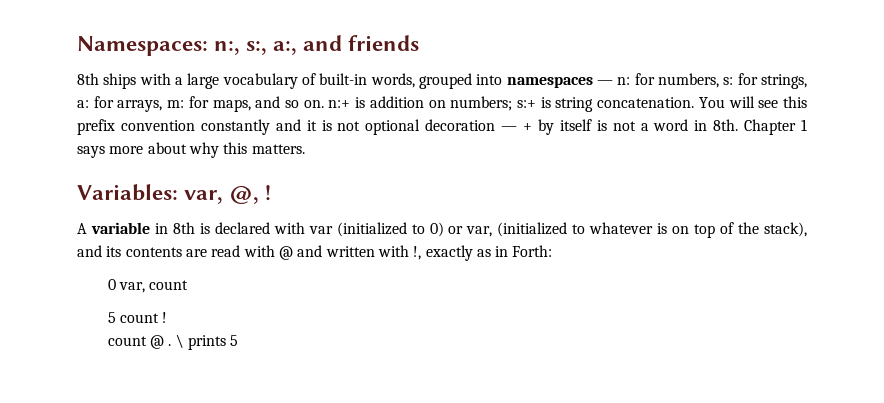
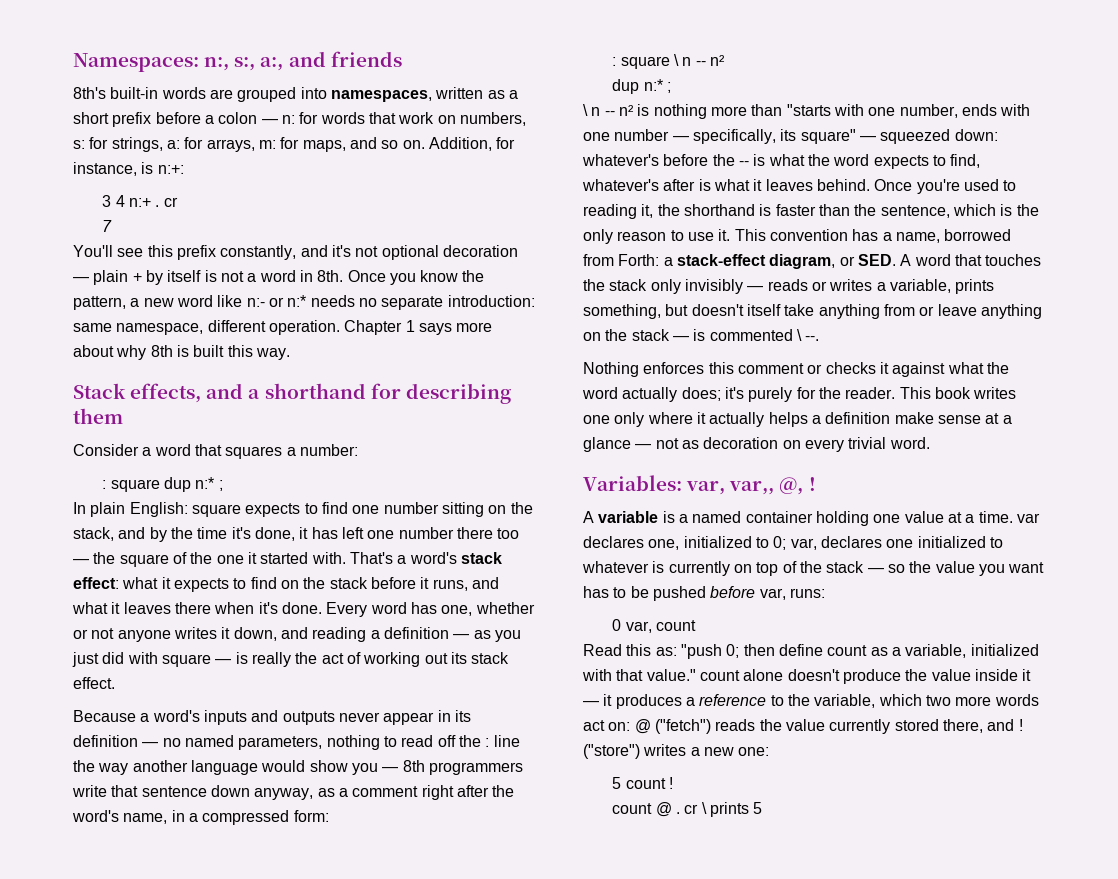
[77,73,655,89] 8th ships with a large vocabulary of built-in words, grouped into namespaces — n: for -> [73,87,518,102] [73,112,456,127] 8th's built-in words are grouped into namespaces, written as a short prefix before a colon — n: for words that work on
[328,96,807,112] [77,119,332,135] n:+ is addition on numbers; s:+ is string concatenation. You will see this prefix convention constantly and it is -> [428,137,516,151] [73,162,184,176] [102,195,178,207] [102,220,113,232] [73,245,351,260] Addition, for instance, is n:+: // 3 4 n:+ . cr // 7 // You'll see this prefix constantly, and it's
(518, 128) none -> [93,270,129,285] plain
(739, 125) none -> [347,270,485,285] [73,295,535,310] [73,320,340,335] Once you know the pattern, a new word like n:- or n:* needs no separate introduction: same namespace, different operation.
[223,142,305,154] this matters. -> [150,345,290,360] [73,383,511,404] [73,408,123,424] [73,444,358,459] [102,477,223,492] [73,502,533,517] [73,527,520,542] [73,552,502,567] [73,577,499,592] [72,602,535,617] [73,627,521,642] [72,652,510,667] [73,677,115,689] [73,710,471,725] [73,735,520,750] [73,760,523,775] [72,785,515,800] [72,810,329,825] [612,54,726,69] [612,79,672,94] [583,104,1031,119] [583,129,998,144] [582,154,981,169] [582,179,1017,194] [583,204,1039,219] [583,229,1012,244] [583,254,1042,269] [583,279,995,294] [583,304,1042,319] [583,329,820,341] [583,362,1009,377] [582,387,1017,402] [583,412,1012,427] [583,437,930,452] 8th is built this way. // Stack effects, and a shorthand for describing them // Consider a word that squares a number: // : square dup n:* ; // In plain English: square expects to find one number sitting on the stack, and by the time it's done, it has left one number there too — the square of the one it started with. That's a word's stack effect: what it expects to find on the stack before it runs, and what it leaves there when it's done. Every word has one, whether or not anyone writes it down, and reading a definition — as you just did with square — is really the act of working out its stack effect. // Because a word's inputs and outputs never appear in its definition — no named parameters, nothing to read off the : line the way another language would show you — 8th programmers write that sentence down anyway, as a comment right after the word's name, in a compressed form: // : square \ n -- n² // dup n:* ; // \ n -- n² is nothing more than "starts with one number, ends with one number — specifically, its square" — squeezed down: whatever's before the -- is what the word expects to find, whatever's after is what it leaves behind. Once you're used to reading it, the shorthand is faster than the sentence, which is the only reason to use it. This convention has a name, borrowed from Forth: a stack-effect diagram, or SED. A word that touches the stack only invisibly — reads or writes a variable, prints something, but doesn't itself take anything from or leave anything on the stack — is commented \ --. // Nothing enforces this comment or checks it against what the word actually does; it's purely for the reader. This book writes one only where it actually helps a definition make sense at a glance — not as decoration on every trivial word.
(224, 197) none -> [729,481,775,495] var,,
[154,222,568,237] in 8th is declared with var (initialized to 0) or var, (initialized -> [662,511,1040,526] [583,536,986,550] is a named container holding one value at a time. var declares one, initialized to 0; var, declares one initialized
(668, 228) none -> [668,561,730,576] currently
[764,222,808,237] [77,245,553,261] [107,279,189,293] stack), and its contents are read with @ and written with !, exactly as in Forth: // 0 var, count -> [826,561,1045,576] [583,586,825,601] [612,619,697,633] [583,644,1039,659] [582,669,1032,684] [583,694,1039,709] [583,719,1023,734] [583,744,770,759] stack — so the value you want has to be pushed before var, runs: // 0 var, count // Read this as: "push 0; then define count as a variable, initialized with that value." count alone doesn't produce the value inside it — it produces a reference to the variable, which two more words act on: @ ("fetch") reads the value currently stored there, and ! ("store") writes a new one:
(172, 345) none -> [684,804,699,814] cr

